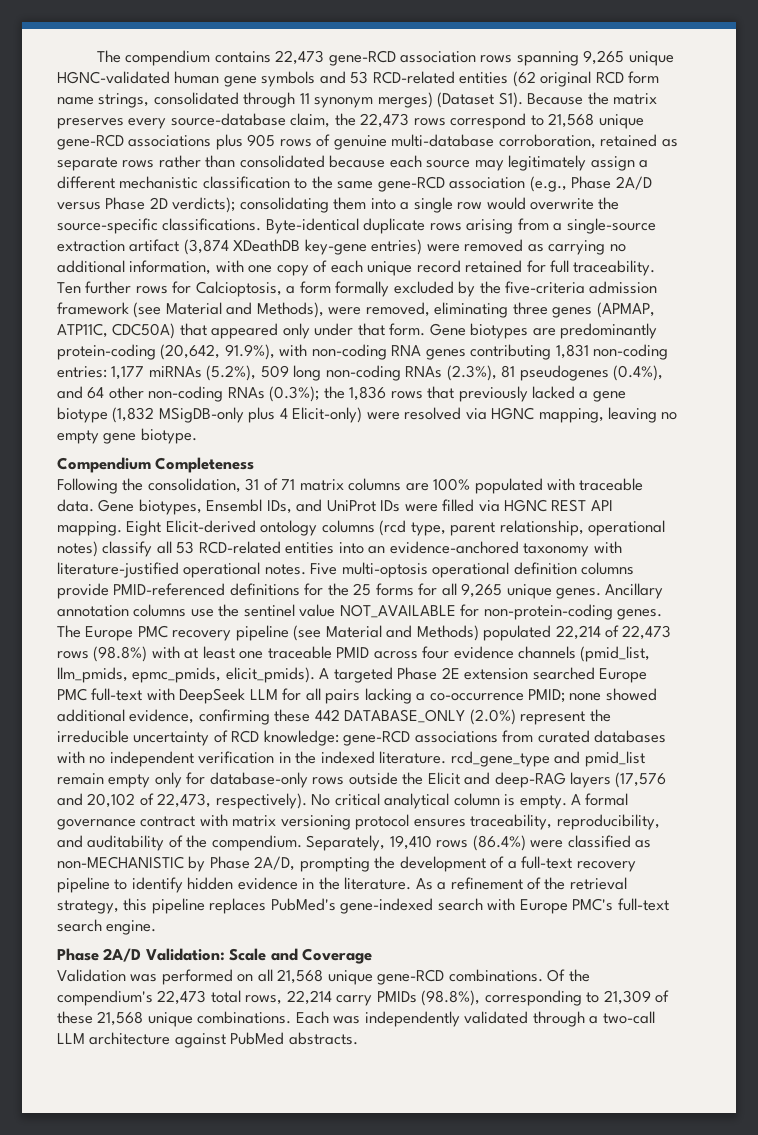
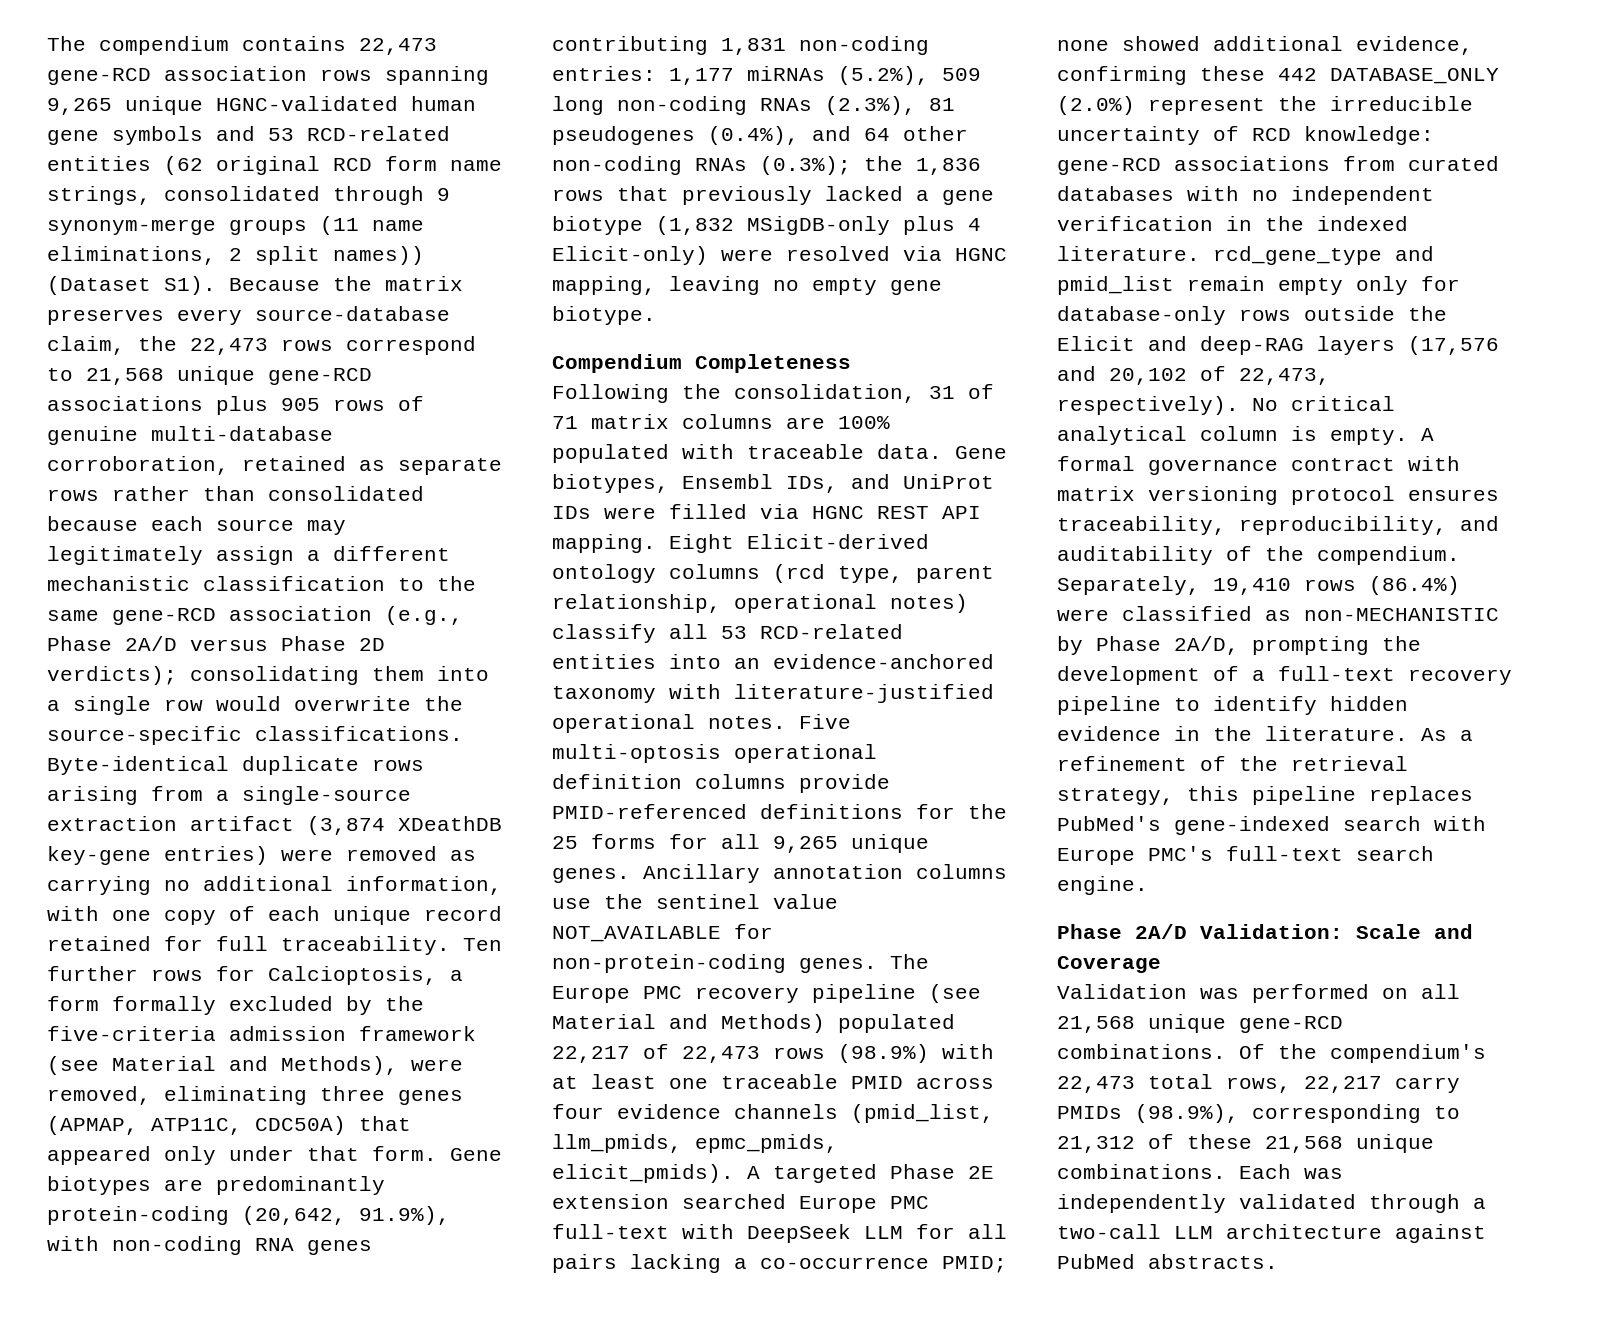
[299,92,433,108] 11 synonym merges) -> [437,188,450,201] [47,216,424,235] [47,246,424,265] 9 synonym-merge groups (11 name eliminations, 2 split names))
[555,625,601,640] 22,214 -> [552,1046,630,1063] 22,217
[93,646,148,662] (98.8%) -> [838,1044,929,1063] (98.9%)
[286,990,332,1005] 22,214 -> [1304,1076,1382,1093] 22,217
[421,990,481,1006] (98.8%), -> [1135,1104,1239,1123] (98.9%),
[603,990,651,1005] 21,309 -> [1057,1136,1135,1153] 21,312

